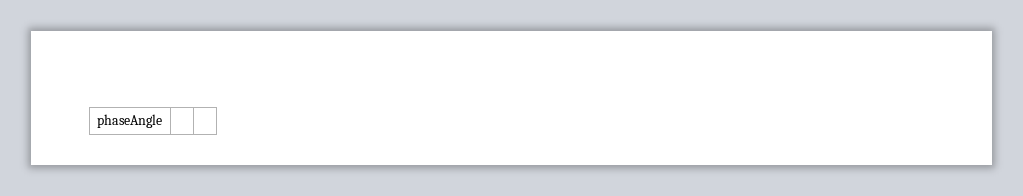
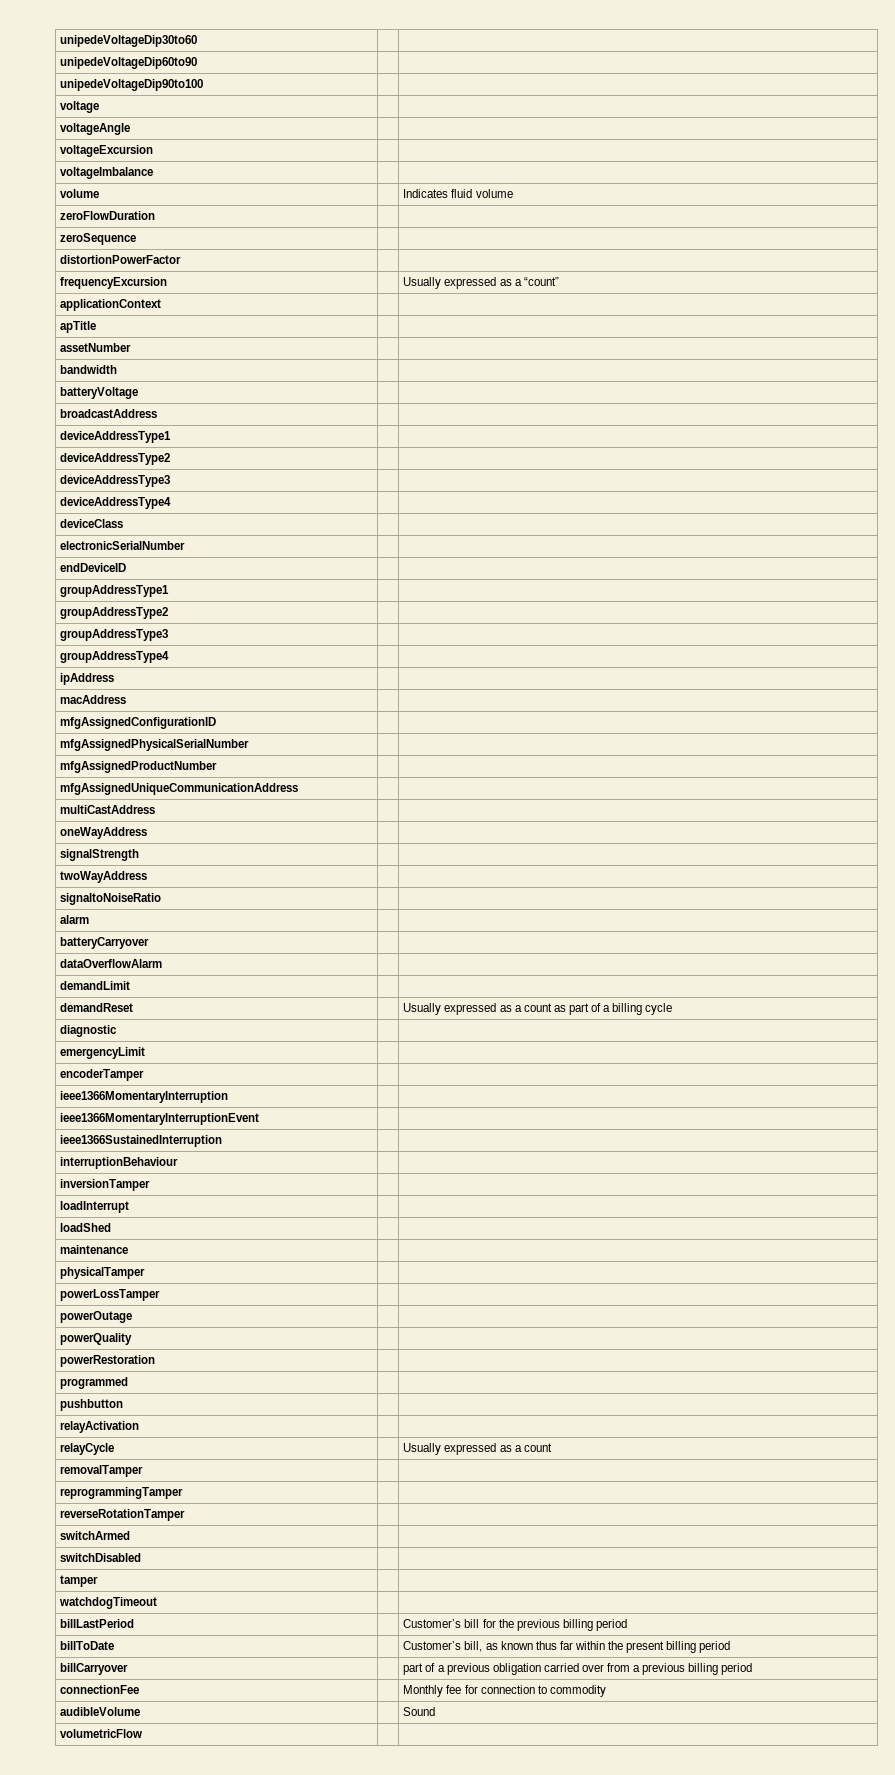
[96,114,162,128] phaseAngle -> [60,35,198,47] [60,57,198,69] [60,79,204,91] [60,101,100,113] [60,123,131,135] [60,145,154,157] [60,167,154,179] [60,189,100,198] [403,189,513,198] [60,211,156,220] [60,233,137,245] [60,255,182,264] [60,277,168,289] [403,277,559,289] [60,299,162,311] [60,321,97,333] [60,343,132,352] [60,365,118,374] [60,387,139,399] [60,409,158,418] [60,431,172,443] [60,453,171,465] [60,475,171,487] [60,497,172,509] [60,519,124,528] [60,541,186,550] [60,563,127,572] [60,585,170,597] [60,607,169,619] [60,629,169,641] [60,651,170,663] [60,673,115,685] [60,695,127,704] [60,717,217,729] [60,739,250,751] [60,761,218,773] [60,783,299,795] [60,805,156,814] [60,827,148,839] [60,849,140,861] [60,871,148,883] [60,893,162,905] [60,915,90,924] [60,937,150,949] [60,959,163,968] [60,981,131,990] [60,1003,134,1012] [403,1003,673,1015] [60,1025,118,1037] [60,1047,146,1059] [60,1069,145,1081] [60,1091,229,1103] [60,1113,260,1125] [60,1135,223,1147] [60,1157,179,1169] [60,1179,151,1191] [60,1201,130,1213] [60,1223,112,1232] [60,1245,129,1254] [60,1267,146,1279] [60,1289,161,1301] [60,1311,133,1323] [60,1333,133,1345] [60,1355,156,1367] [60,1377,129,1389] [60,1399,124,1411] [60,1421,140,1433] [60,1443,115,1455] [403,1443,552,1455] [60,1465,144,1477] [60,1487,184,1499] [60,1509,186,1521] [60,1531,131,1540] [60,1553,142,1562] [60,1575,99,1587] [59,1597,158,1609] [60,1619,135,1628] [403,1619,627,1631] [60,1641,115,1650] [403,1641,731,1653] [60,1663,129,1675] [403,1663,753,1675] [60,1685,140,1694] [403,1685,606,1697] [60,1707,141,1716] [403,1707,436,1716] [60,1729,143,1738] unipedeVoltageDip30to60 | | // unipedeVoltageDip60to90 | | // unipedeVoltageDip90to100 | | // voltage | | // voltageAngle | | // voltageExcursion | | // voltageImbalance | | // volume | | Indicates fluid volume // zeroFlowDuration | | // zeroSequence | | // distortionPowerFactor | | // frequencyExcursion | | Usually expressed as a “count” // applicationContext | | // apTitle | | // assetNumber | | // bandwidth | | // batteryVoltage | | // broadcastAddress | | // deviceAddressType1 | | // deviceAddressType2 | | // deviceAddressType3 | | // deviceAddressType4 | | // deviceClass | | // electronicSerialNumber | | // endDeviceID | | // groupAddressType1 | | // groupAddressType2 | | // groupAddressType3 | | // groupAddressType4 | | // ipAddress | | // macAddress | | // mfgAssignedConfigurationID | | // mfgAssignedPhysicalSerialNumber | | // mfgAssignedProductNumber | | // mfgAssignedUniqueCommunicationAddress | | // multiCastAddress | | // oneWayAddress | | // signalStrength | | // twoWayAddress | | // signaltoNoiseRatio | | // alarm | | // batteryCarryover | | // dataOverflowAlarm | | // demandLimit | | // demandReset | | Usually expressed as a count as part of a billing cycle // diagnostic | | // emergencyLimit | | // encoderTamper | | // ieee1366MomentaryInterruption | | // ieee1366MomentaryInterruptionEvent | | // ieee1366SustainedInterruption | | // interruptionBehaviour | | // inversionTamper | | // loadInterrupt | | // loadShed | | // maintenance | | // physicalTamper | | // powerLossTamper | | // powerOutage | | // powerQuality | | // powerRestoration | | // programmed | | // pushbutton | | // relayActivation | | // relayCycle | | Usually expressed as a count // removalTamper | | // reprogrammingTamper | | // reverseRotationTamper | | // switchArmed | | // switchDisabled | | // tamper | | // watchdogTimeout | | // billLastPeriod | | Customer’s bill for the previous billing period // billToDate | | Customer’s bill, as known thus far within the present billing period // billCarryover | | part of a previous obligation carried over from a previous billing period // connectionFee | | Monthly fee for connection to commodity // audibleVolume | | Sound // volumetricFlow

